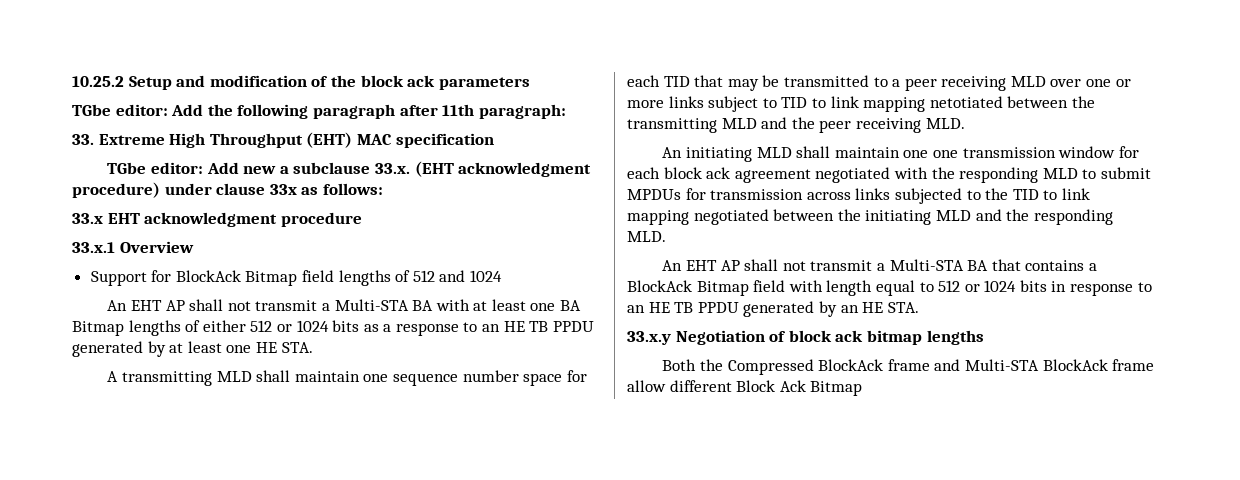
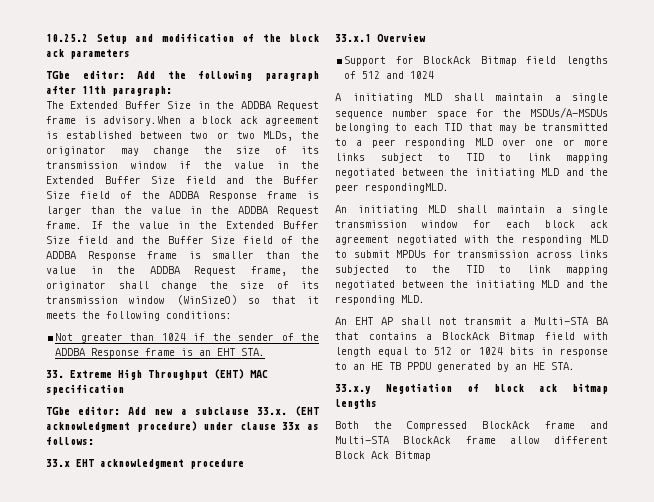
(566, 111) none -> [46,101,319,111] [46,116,319,126] [46,131,319,141] [46,146,319,156] [46,161,319,169] [46,176,319,184] [46,191,319,201] [46,206,319,216] [46,221,319,229] [46,236,319,244] [46,251,319,261] [46,266,319,276] [46,281,319,291] [46,295,319,305] [46,311,232,321] [55,333,320,343] [55,348,266,358] // The Extended Buffer Size in the ADDBA Request frame is advisory.When a block ack agreement is established between two or two MLDs, the originator may change the size of its transmission window if the value in the Extended Buffer Size field and the Buffer Size field of the ADDBA Response frame is larger than the value in the ADDBA Request frame. If the value in the Extended Buffer Size field and the Buffer Size field of the ADDBA Response frame is smaller than the value in the ADDBA Request frame, the originator shall change the size of its transmission window (WinSizeO) so that it meets the following conditions: // Not greater than 1024 if the sender of the ADDBA Response frame is an EHT STA.
[107,299,582,311] [72,320,594,336] [72,341,313,357] // An EHT AP shall not transmit a Multi-STA BA with at least one BA Bitmap lengths of either 512 or 1024 bits as a response to an HE TB PPDU generated by at least one HE STA. -> (435, 75) none
[121,370,389,386] transmitting MLD shall maintain one -> [352,93,608,103] initiating MLD shall maintain a single
(587, 376) none -> [503,107,608,118] [335,123,408,133] the MSDUs/A-MSDUs belonging to
[941,76,1007,91] receiving -> [405,138,466,148] responding
[929,96,1095,108] [627,118,717,133] netotiated between the transmitting -> [335,168,535,178] negotiated between the initiating
[855,118,965,133] receiving MLD. -> [365,183,449,193] respondingMLD.
[903,150,958,158] one one -> [555,205,608,215] a single

